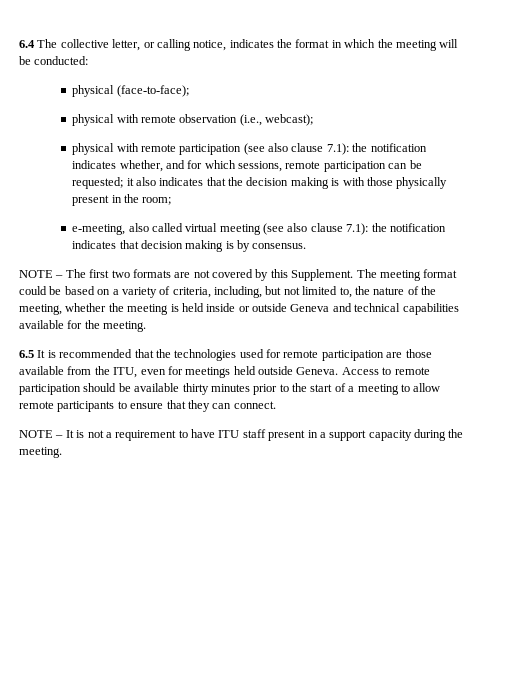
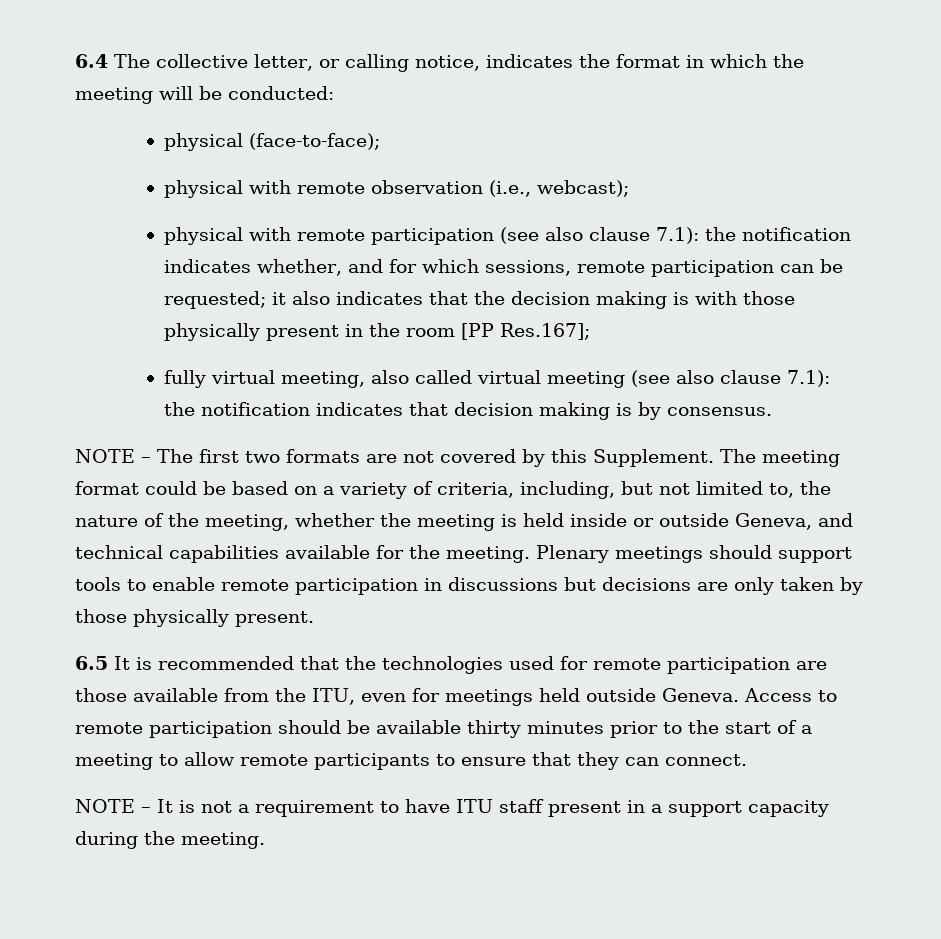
[142,197,172,205] [72,224,126,235] room; // e-meeting, -> [405,323,590,340] [163,370,365,388] room [PP Res.167]; // fully virtual meeting,
[290,304,330,312] Geneva -> [735,513,812,530] Geneva,
(147, 326) none -> [536,545,852,563] [75,577,863,595] [75,609,314,627] Plenary meetings should support tools to enable remote participation in discussions but decisions are only taken by those physically present.

